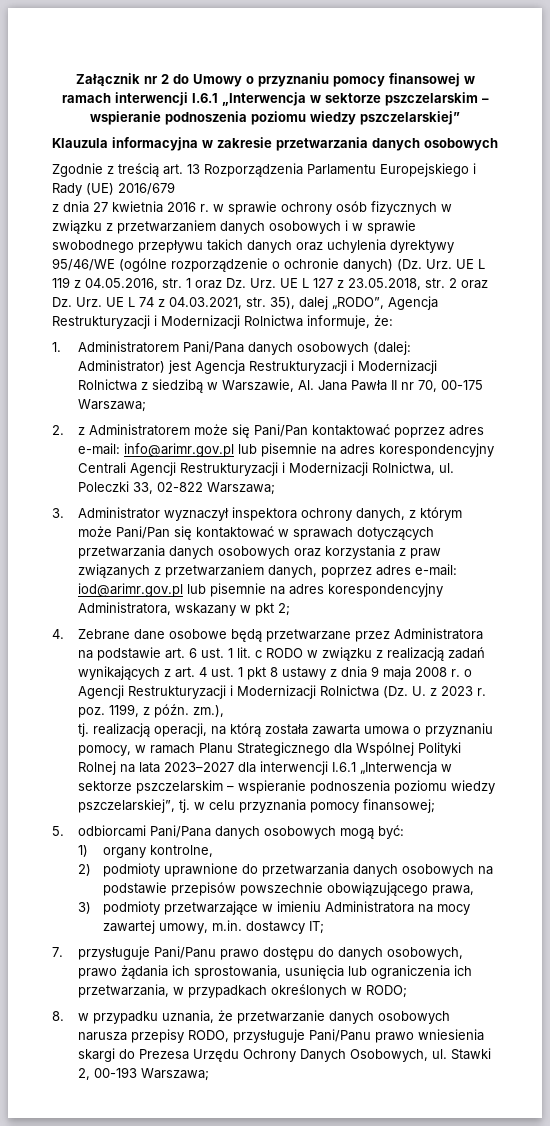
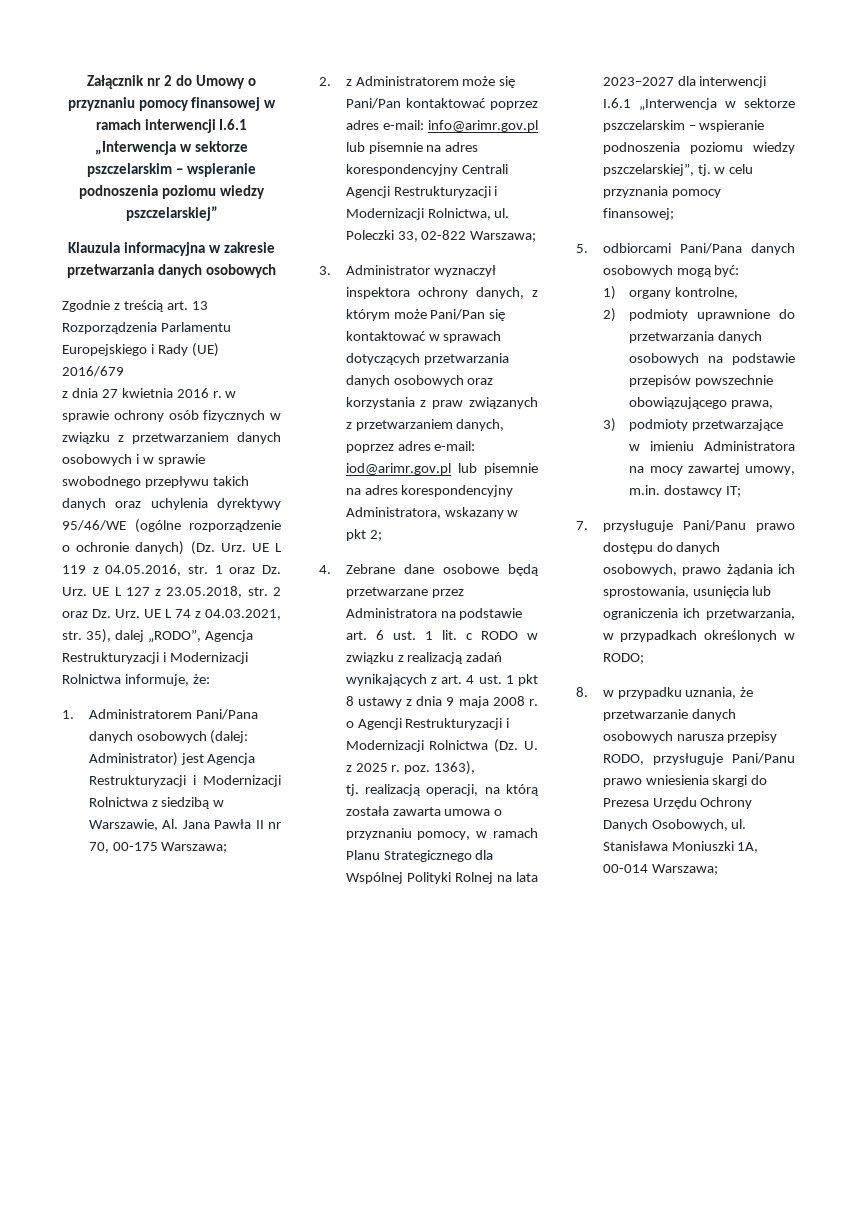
[440,686,473,696] 2023 -> [355,763,388,772] 2025
[108,704,224,718] 1199, z późn. zm.), -> [434,761,476,775] 1363),
[450,1048,491,1060] [77,1067,137,1080] Stawki 2, 00-193 -> [602,841,759,853] [602,864,648,873] Stanisława Moniuszki 1A, 00-014

